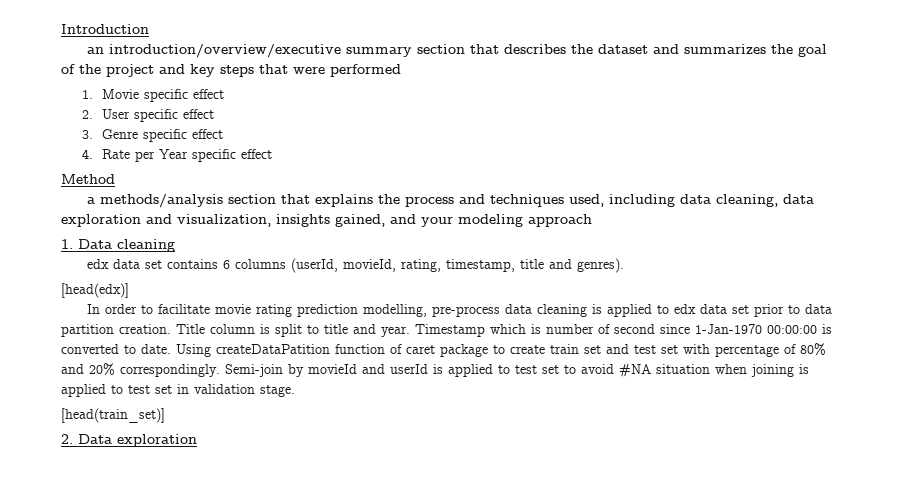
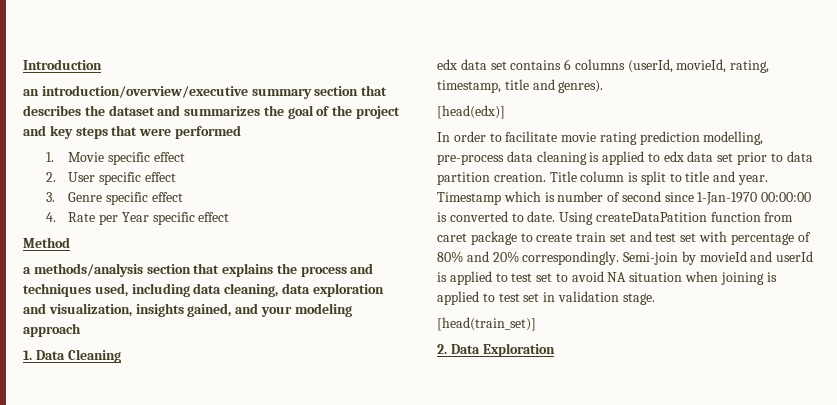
[117,239,175,252] cleaning -> [67,349,121,363] Cleaning
[390,344,402,354] of -> [764,212,794,222] from
[619,364,651,377] #NA -> [607,272,627,282] NA
[117,434,197,447] exploration -> [482,343,555,357] Exploration

